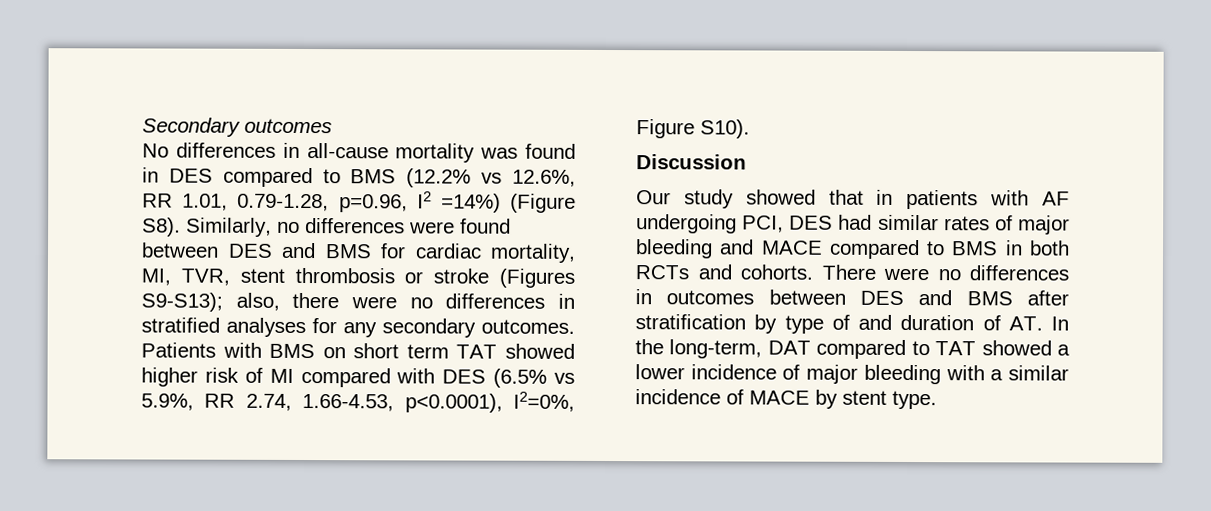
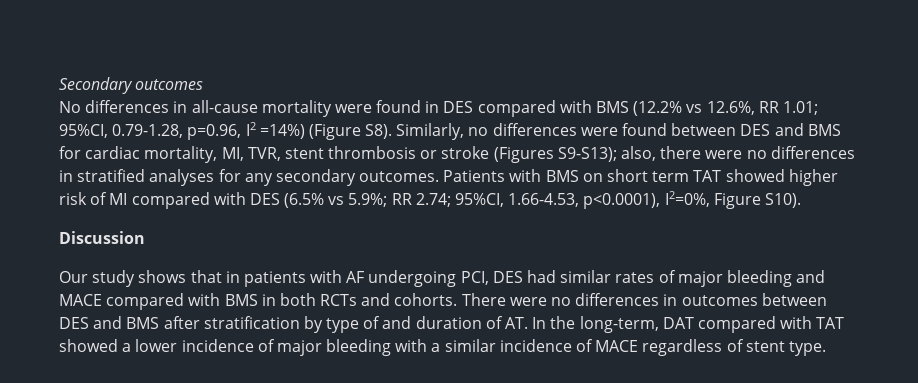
[480,147,519,159] was -> [334,104,372,113] were
[322,169,341,184] to -> [559,100,592,113] with
[182,193,229,211] 1.01, -> [782,101,818,115] [59,124,108,138] 1.01; 95%CI,
[141,393,292,411] 5.9%, RR 2.74, -> [348,193,505,207] 5.9%; RR 2.74; 95%CI,
[745,189,816,205] showed -> [138,270,187,283] shows
[927,241,946,256] to -> [188,293,221,306] with
[911,341,930,356] to -> [780,316,813,329] with
[815,389,838,409] by -> [642,339,744,356] regardless of

